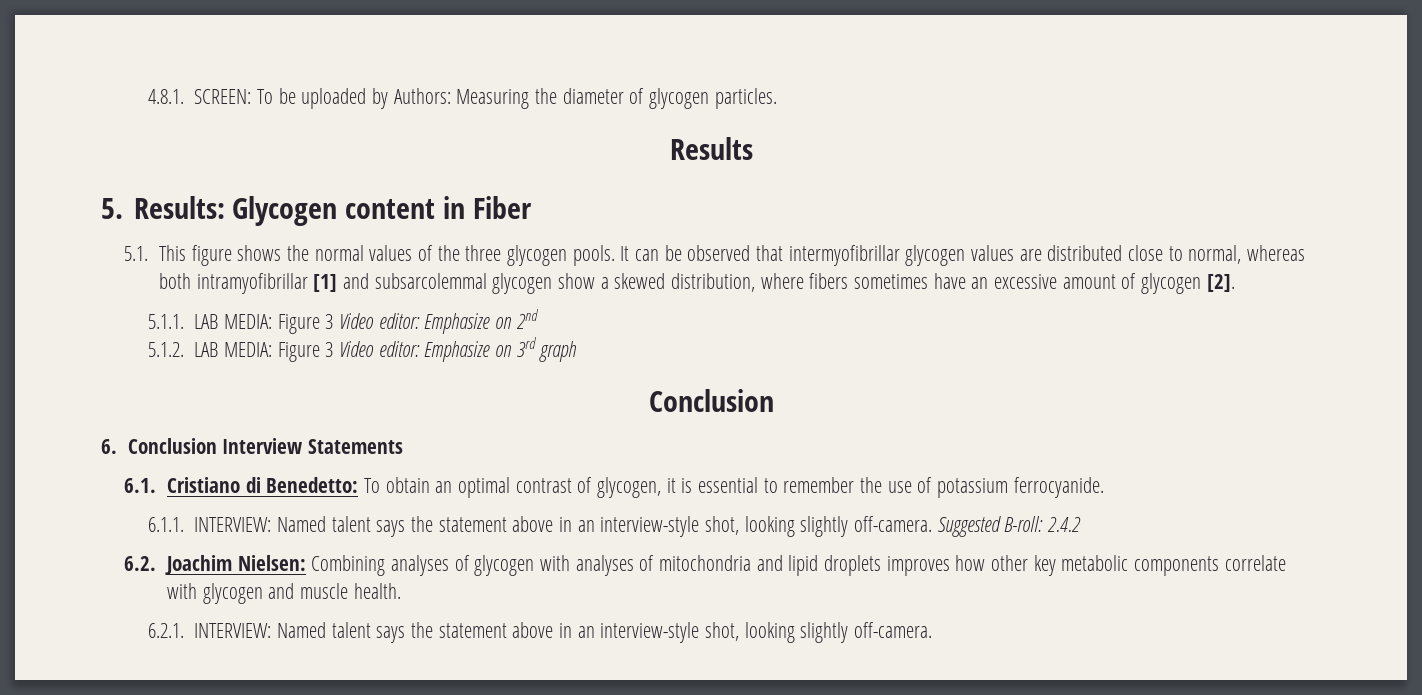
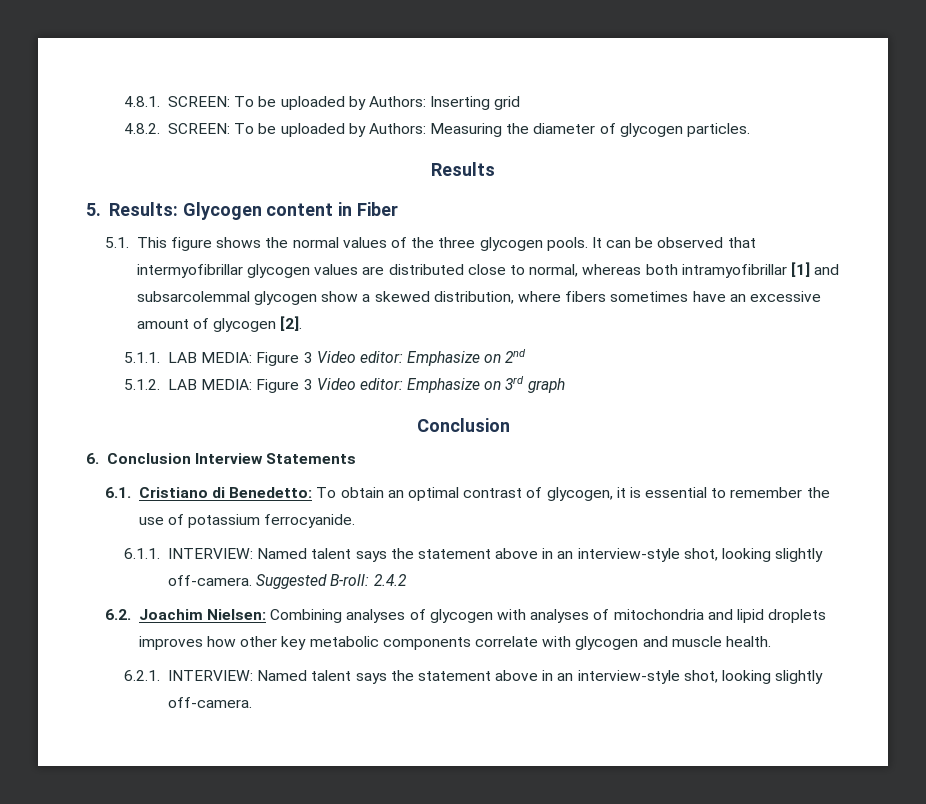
(451, 96) none -> [430,96,521,110] [124,123,426,137] Inserting grid // 4.8.2. SCREEN: To be uploaded by Authors:

